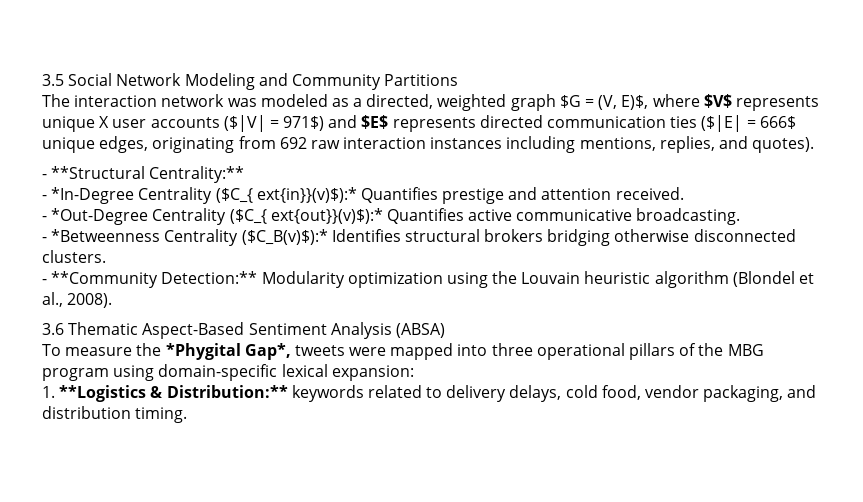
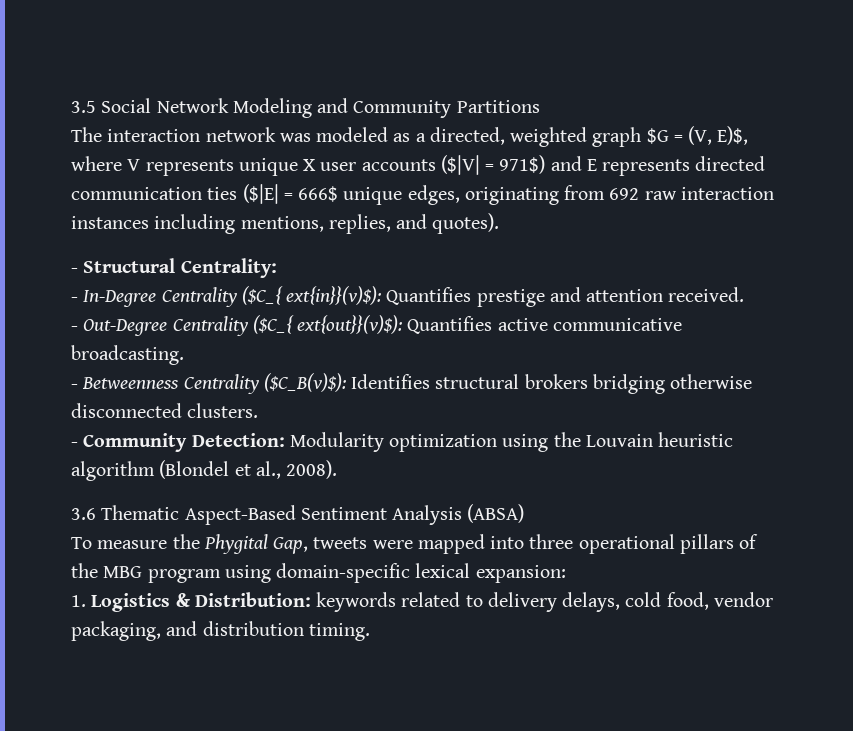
[703,94,732,108] $V$ -> [127,159,141,171] V
[361,115,389,129] $E$ -> [586,159,597,171] E
[51,166,245,183] [42,187,357,204] **Structural Centrality:** // - *In-Degree Centrality ($C_{ ext{in}}(v)$):* -> [83,258,277,278] [71,286,382,307] Structural Centrality: // - In-Degree Centrality ($C_{ ext{in}}(v)$):
[51,208,383,225] *Out-Degree Centrality ($C_{ ext{out}}(v)$):* -> [83,315,403,336] Out-Degree Centrality ($C_{ ext{out}}(v)$):
[51,229,328,246] *Betweenness Centrality ($C_B(v)$):* -> [82,373,346,394] Betweenness Centrality ($C_B(v)$):
[51,271,258,288] **Community Detection:** -> [83,433,285,452] Community Detection:
[165,343,291,360] *Phygital Gap*, -> [203,534,309,554] Phygital Gap,
[59,385,288,402] **Logistics & Distribution:** -> [91,592,311,612] Logistics & Distribution:

